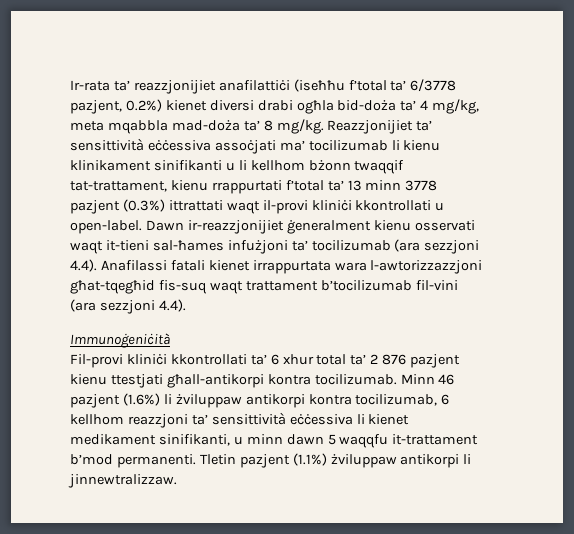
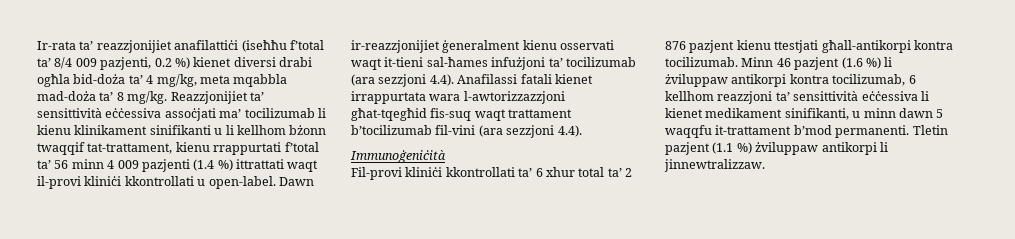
[410,79,457,92] [70,99,162,114] 6/3778 pazjent, 0.2%) -> [54,57,190,70] 8/4 009 pazjenti, 0.2 %)
[347,180,438,191] [70,199,165,214] 13 minn 3778 pazjent (0.3%) -> [54,159,233,172] 56 minn 4 009 pazjenti (1.4 %)
[122,393,160,406] (1.6%) -> [841,57,881,69] (1.6 %)
[292,453,327,466] (1.1%) -> [712,142,752,154] (1.1 %)

